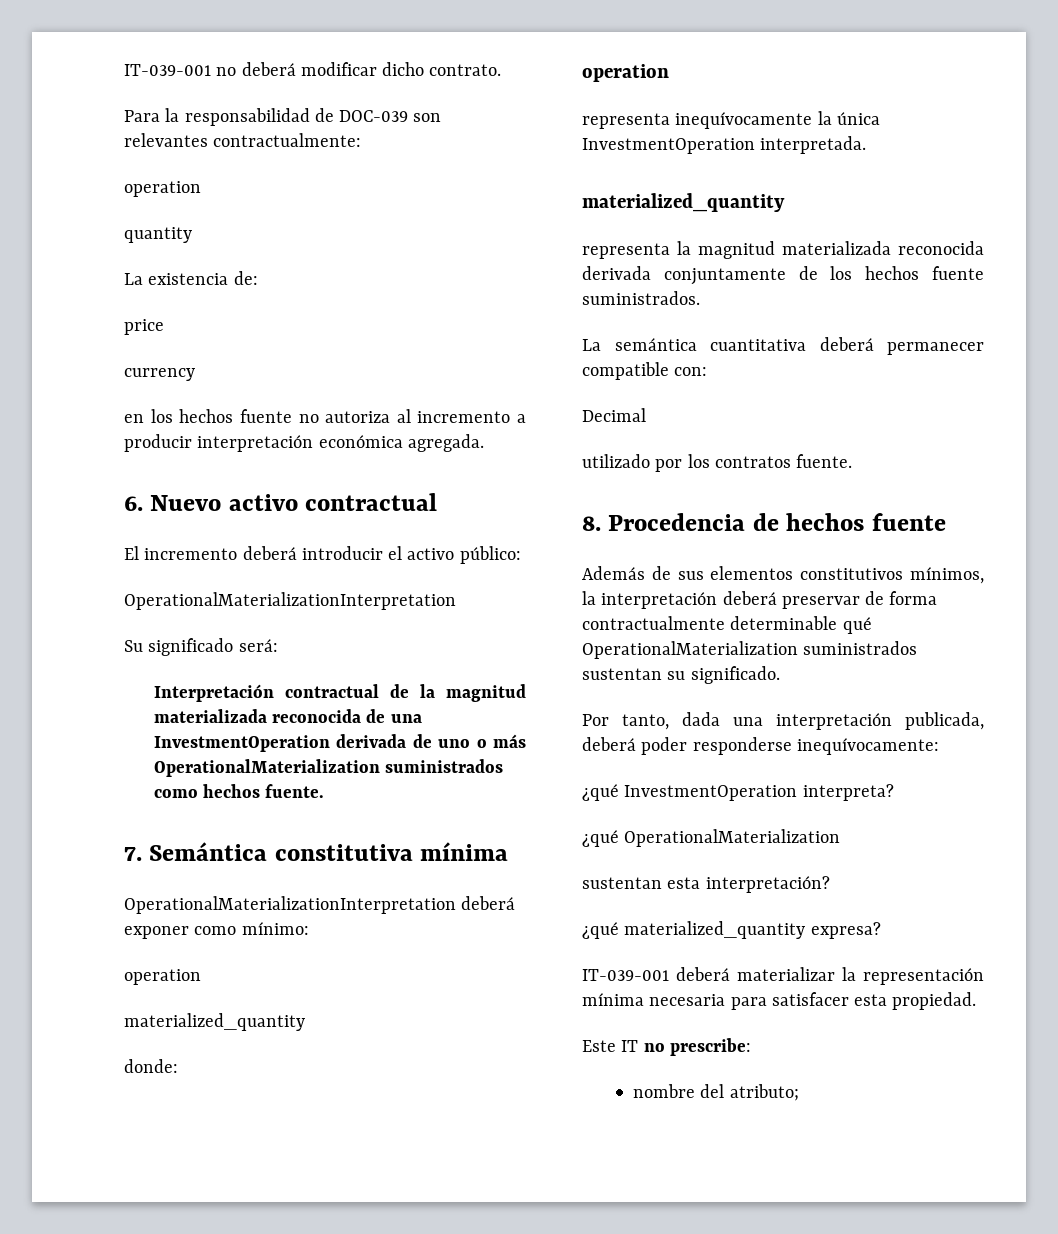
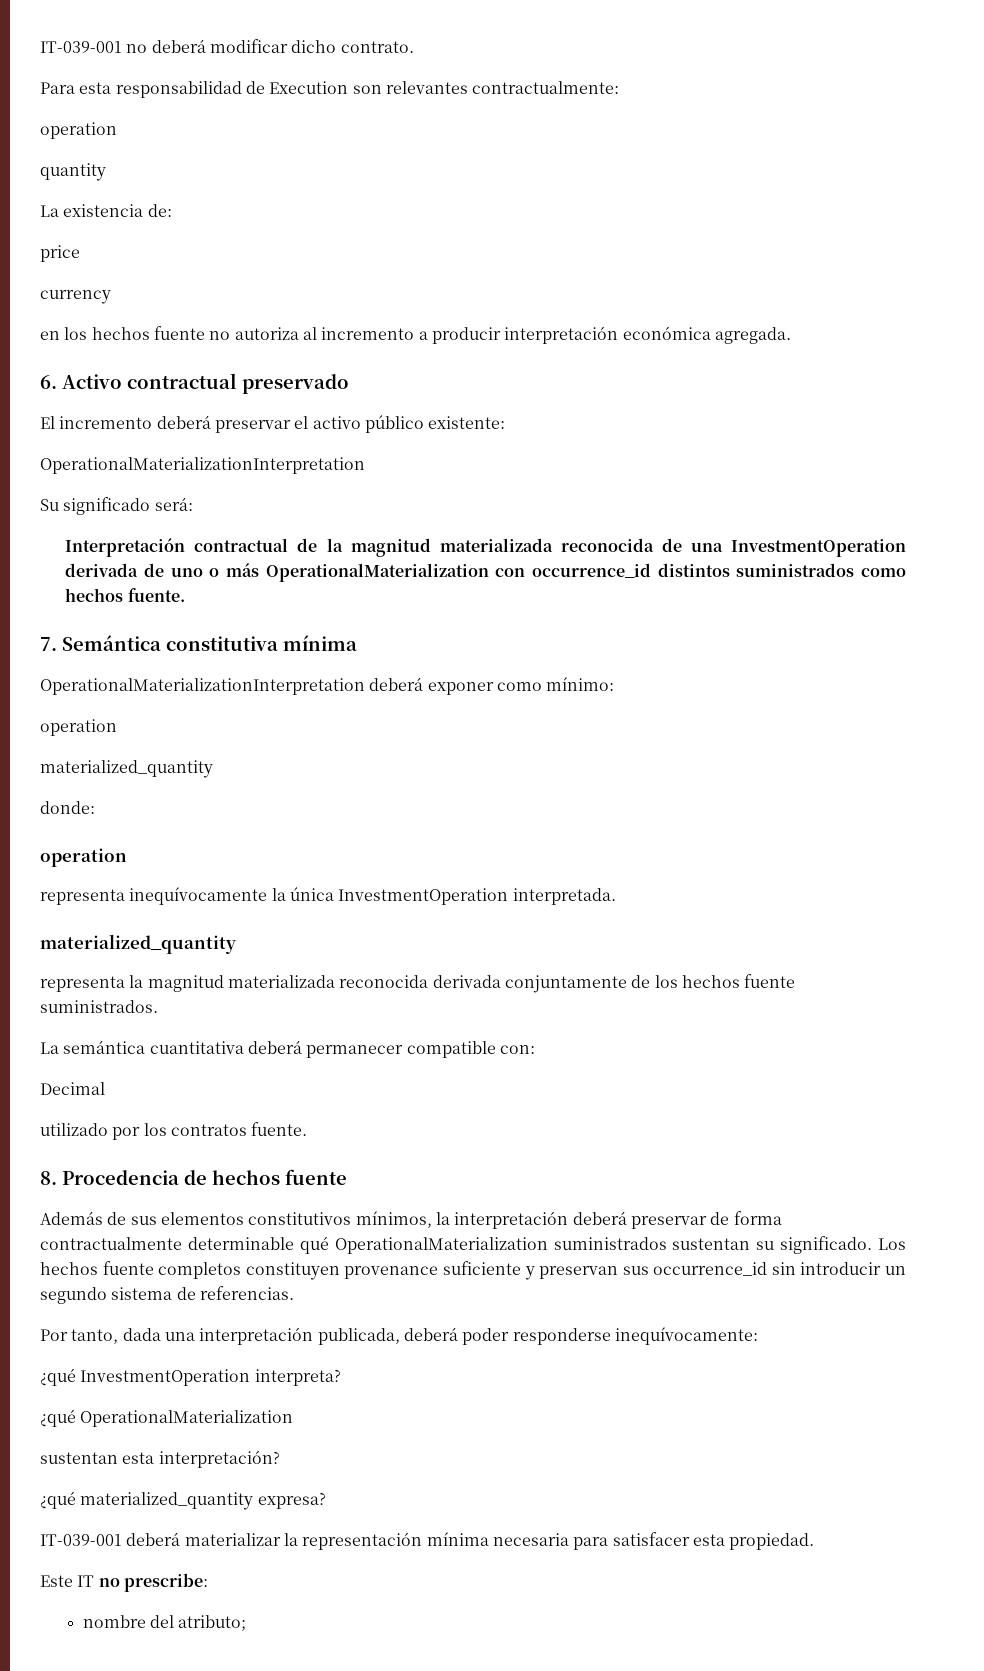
[165,108,180,122] la -> [79,82,112,94] esta
[339,110,409,122] DOC-039 -> [269,81,349,94] Execution
[150,493,438,511] Nuevo activo contractual -> [62,373,349,394] Activo contractual preservado
[301,546,383,560] introducir -> [214,420,291,433] preservar
[459,546,521,564] público: -> [364,415,506,433] público existente:
(380, 768) none -> [495,563,730,578] con occurrence_id distintos
(780, 675) none -> [878,1238,906,1250] [40,1261,907,1280] [40,1286,294,1304] Los hechos fuente completos constituyen provenance suficiente y preservan sus occurrence_id sin introducir un segundo sistema de referencias.

